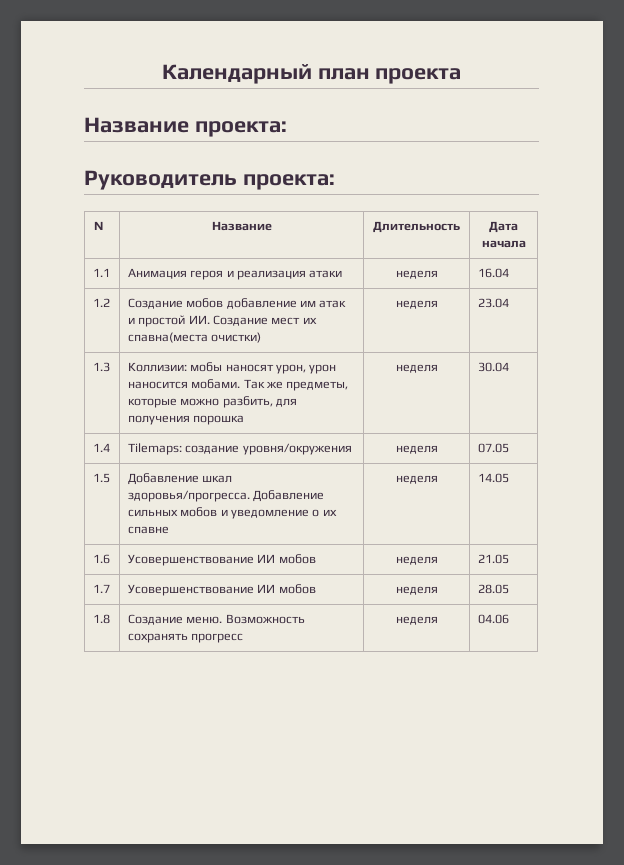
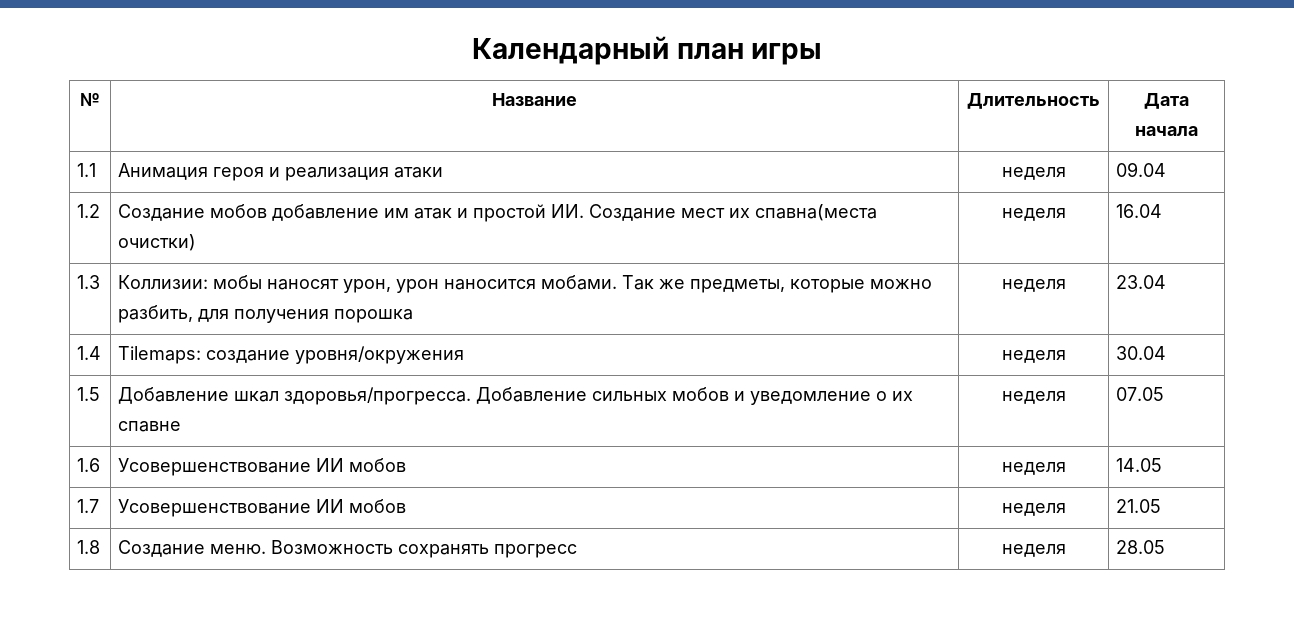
[375,68,462,84] [84,117,287,137] [84,170,335,190] проекта // Название проекта: // Руководитель проекта: -> [751,43,823,65] игры
[477,268,509,278] 16.04 -> [1116,162,1167,177] 09.04
[477,298,509,308] 23.04 -> [1116,204,1163,218] 16.04
[477,362,509,372] 30.04 -> [1116,275,1167,289] 23.04
[477,443,509,453] 07.05 -> [1116,346,1167,360] 30.04
[477,473,509,483] 14.05 -> [1116,387,1165,401] 07.05
[477,554,509,564] 21.05 -> [1116,458,1163,472] 14.05
[477,584,509,594] 28.05 -> [1116,499,1162,513] 21.05
[477,614,509,624] 04.06 -> [1116,540,1166,554] 28.05

